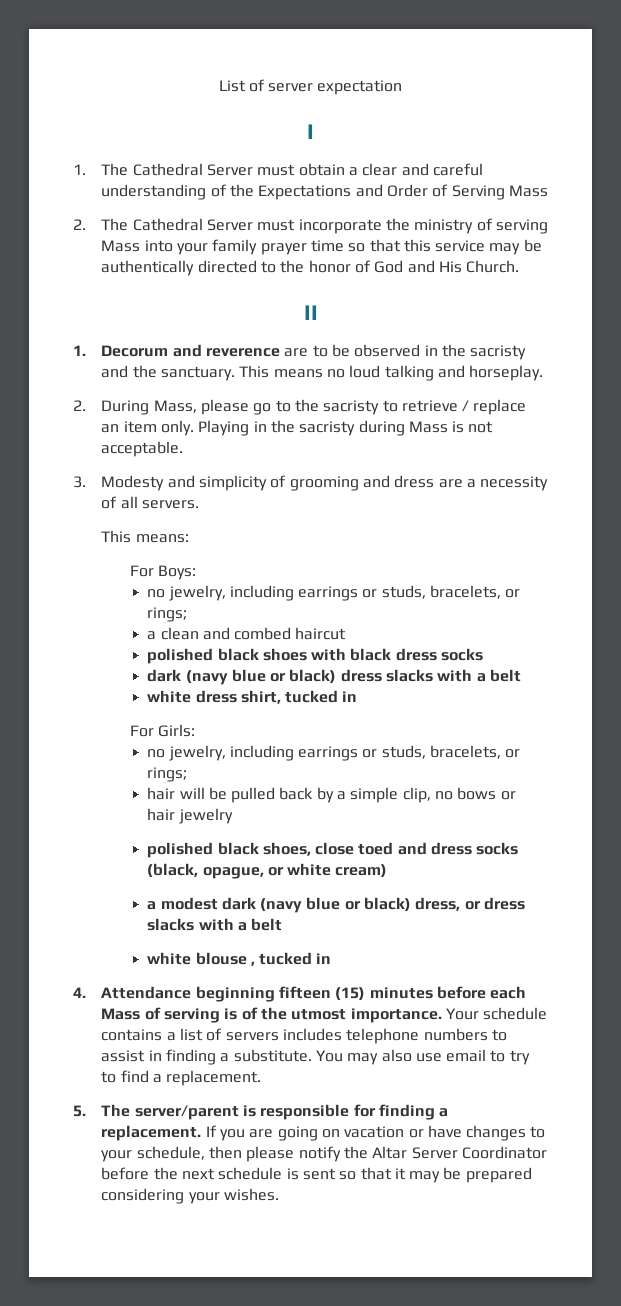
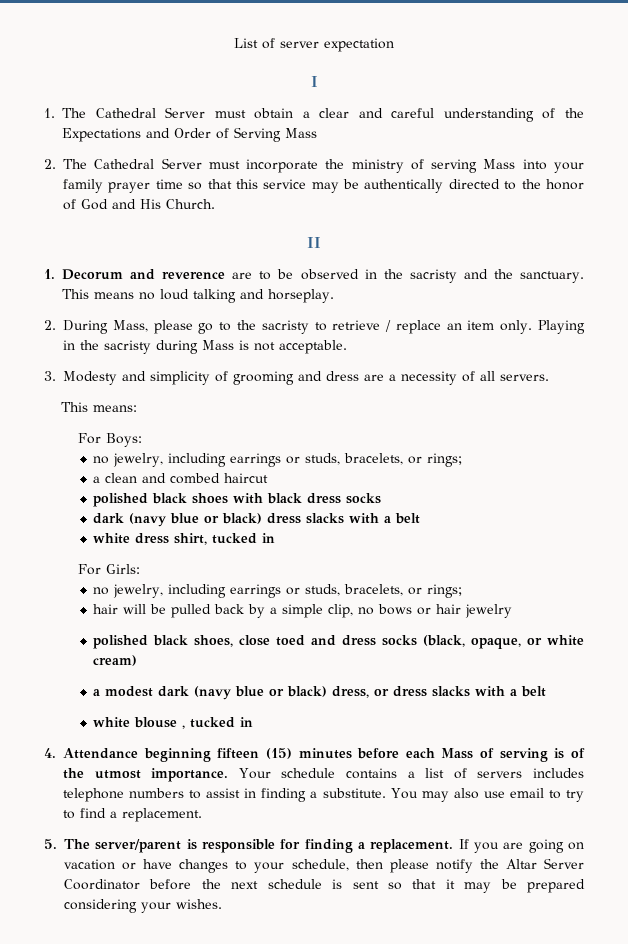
[202,867,264,879] opague, -> [471,638,522,649] opaque,

